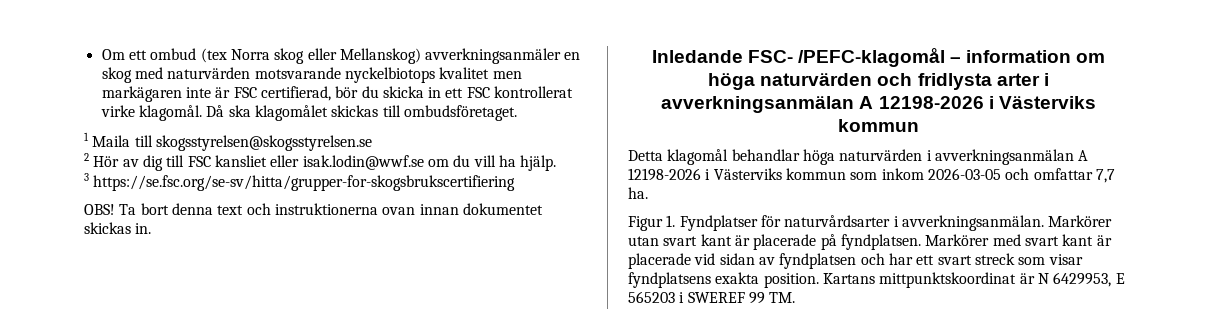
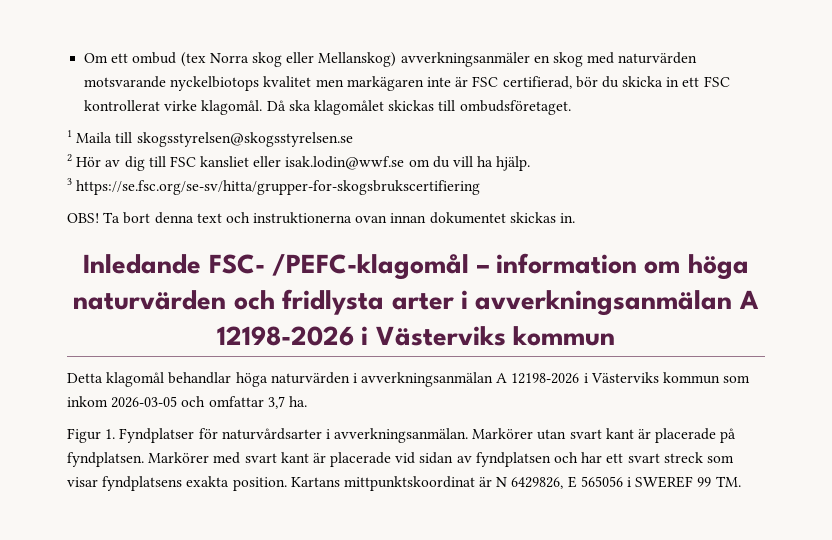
[1095,169,1115,183] 7,7 -> [267,396,285,409] 3,7
[1053,272,1125,287] [628,291,675,303] 6429953, E 565203 -> [511,476,623,489] 6429826, E 565056

